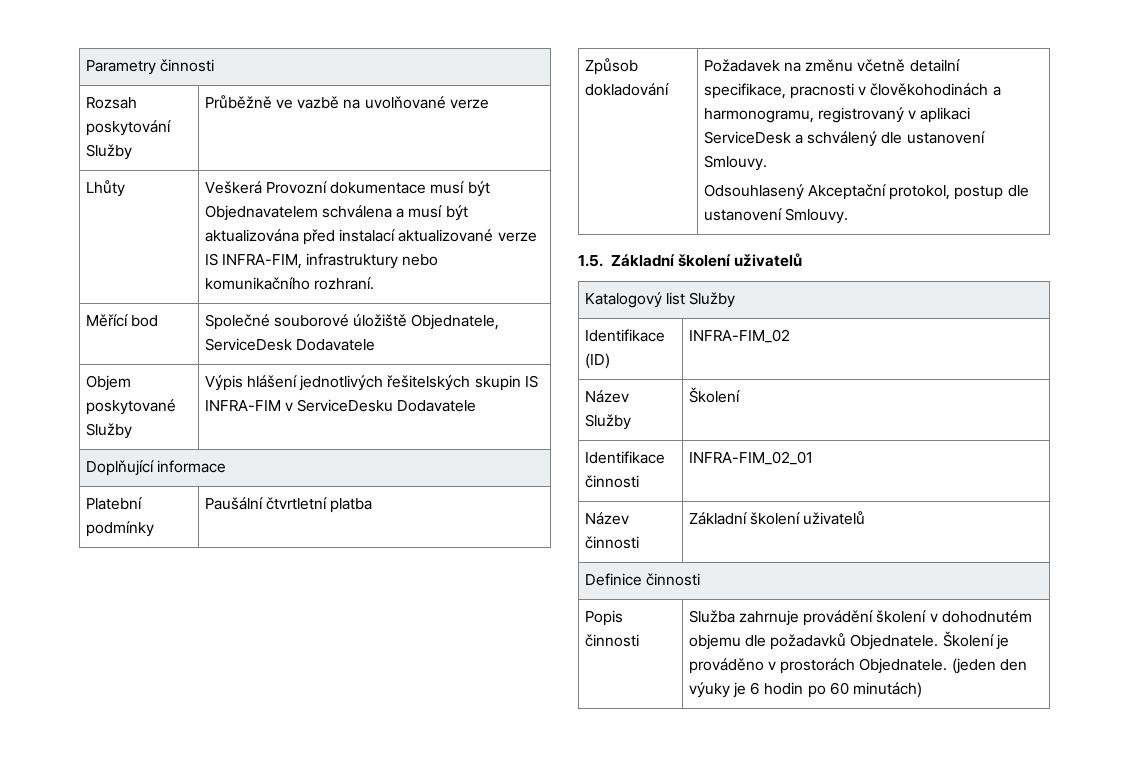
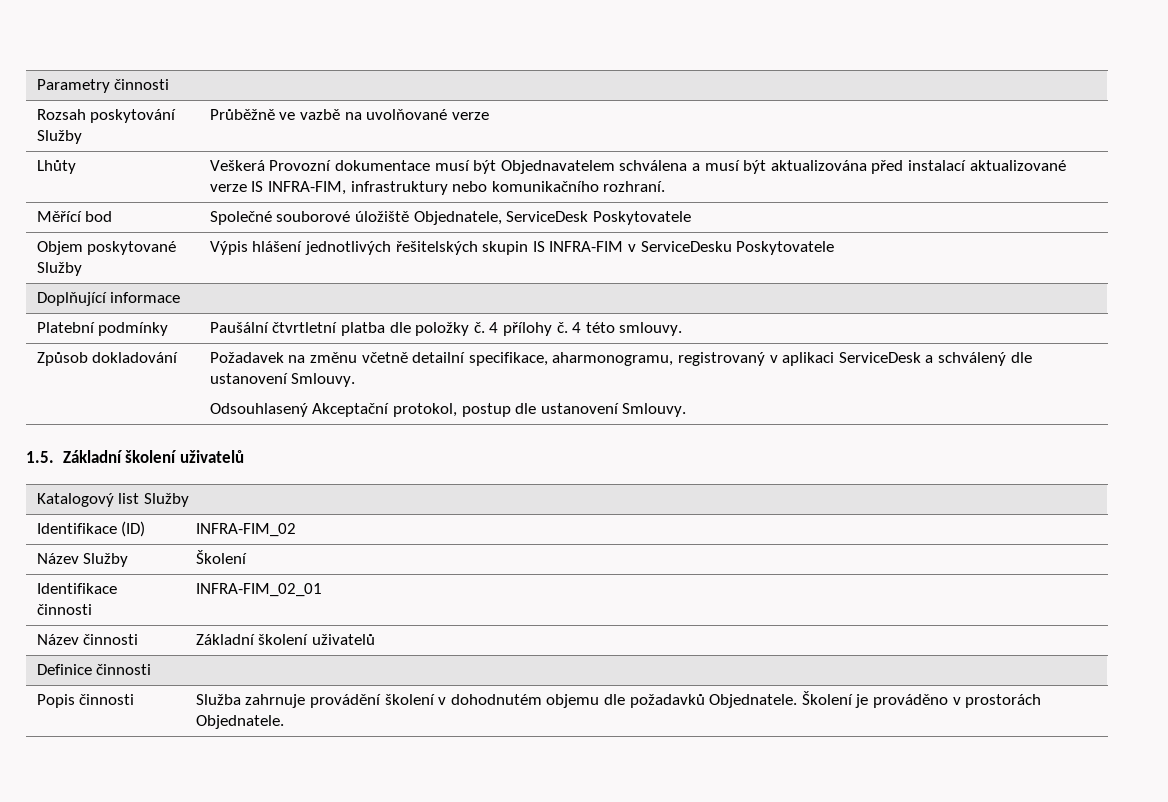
[296,339,376,351] Dodavatele -> [592,211,691,225] Poskytovatele
[397,400,477,412] Dodavatele -> [736,241,835,255] Poskytovatele
(373, 505) none -> [389,322,683,336] dle položky č. 4 přílohy č. 4 této smlouvy.
[790,83,1001,99] [703,108,814,123] pracnosti v člověkohodinách a harmonogramu, -> [552,352,674,366] aharmonogramu,
[951,658,1027,674] [688,682,922,698] (jeden den výuky je 6 hodin po 60 minutách) -> (284, 722) none

